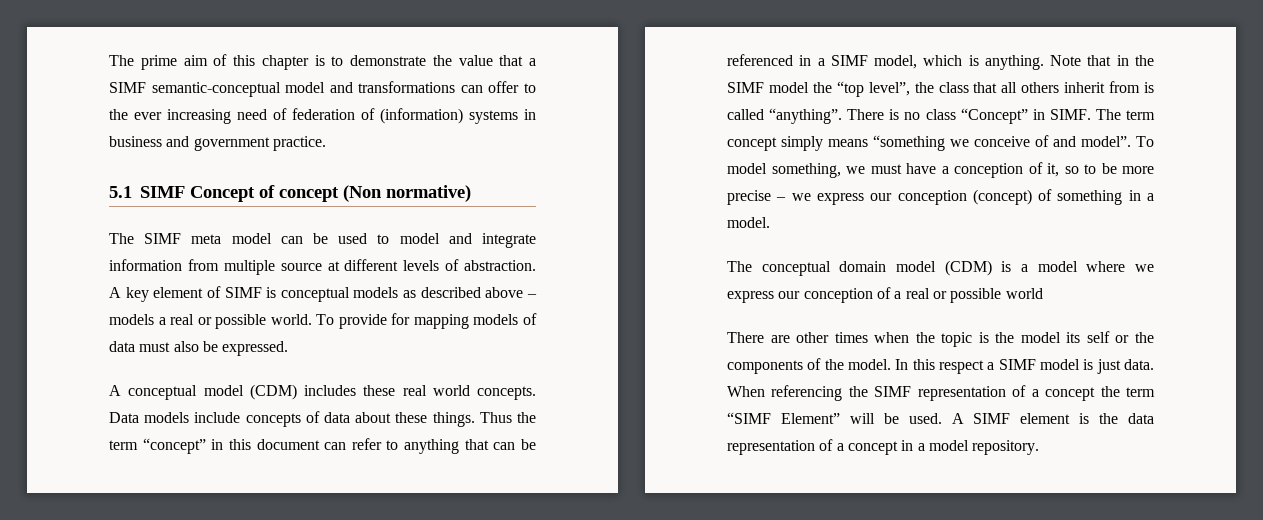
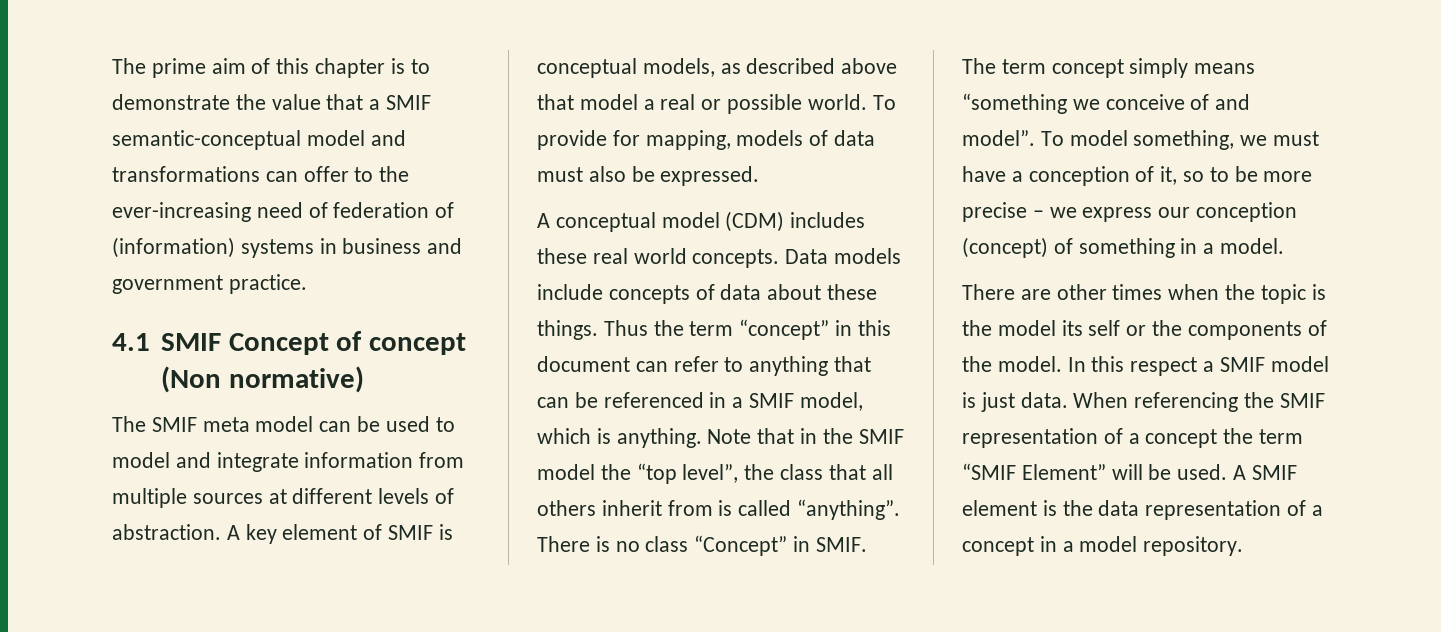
[109,82,146,93] SIMF -> [386,95,432,110] SMIF
[134,109,231,124] ever increasing -> [112,202,251,222] ever-increasing
[109,186,185,198] 5.1 SIMF -> [112,333,221,351] 4.1 SMIF
[144,233,182,244] SIMF -> [151,417,197,432] SMIF
[280,263,322,271] source -> [192,493,263,504] sources
[224,287,262,298] SIMF -> [388,525,434,540] SMIF
[353,287,399,298] models -> [642,58,715,77] models,
[527,294,537,298] [109,314,154,325] – models -> [537,94,638,110] that model
[413,314,469,329] mapping -> [645,130,731,150] mapping,
[830,55,868,66] SIMF -> [749,393,795,408] SMIF
[727,82,764,93] SIMF -> [858,429,904,444] SMIF
[1049,109,1091,120] SIMF. -> [815,537,867,552] SMIF.
[727,260,1154,276] [727,287,1043,303] // The conceptual domain model (CDM) is a model where we express our conception of a real or possible world -> (1285, 246) none
[998,359,1036,370] SIMF -> [1219,357,1265,372] SMIF
[874,386,912,397] SIMF -> [1279,393,1325,408] SMIF
[727,412,771,424] “SIMF -> [962,463,1016,480] “SMIF
[973,413,1011,424] SIMF -> [1251,465,1297,480] SMIF

